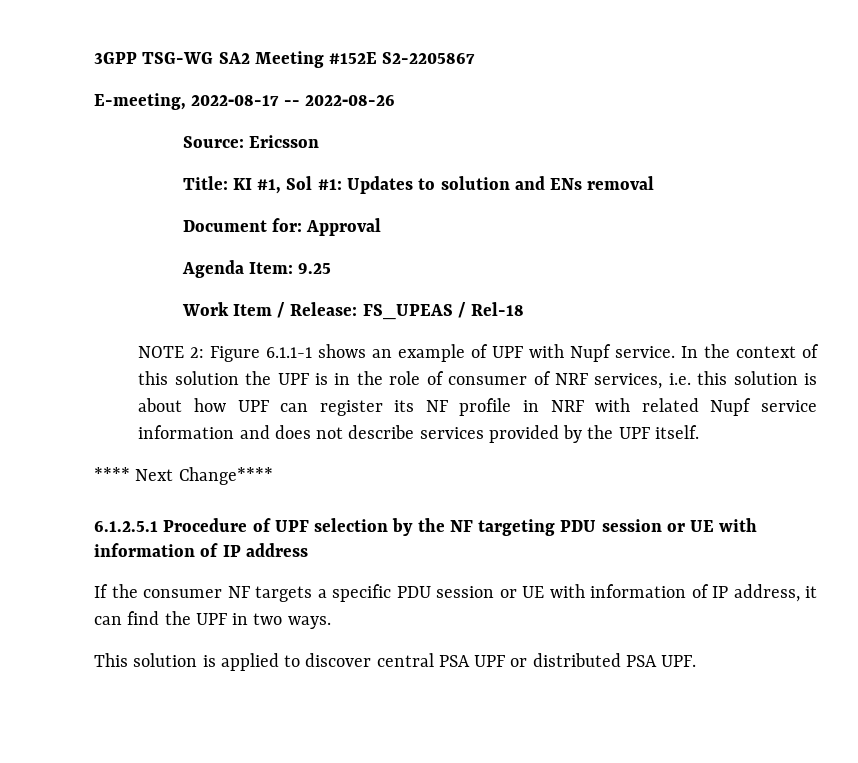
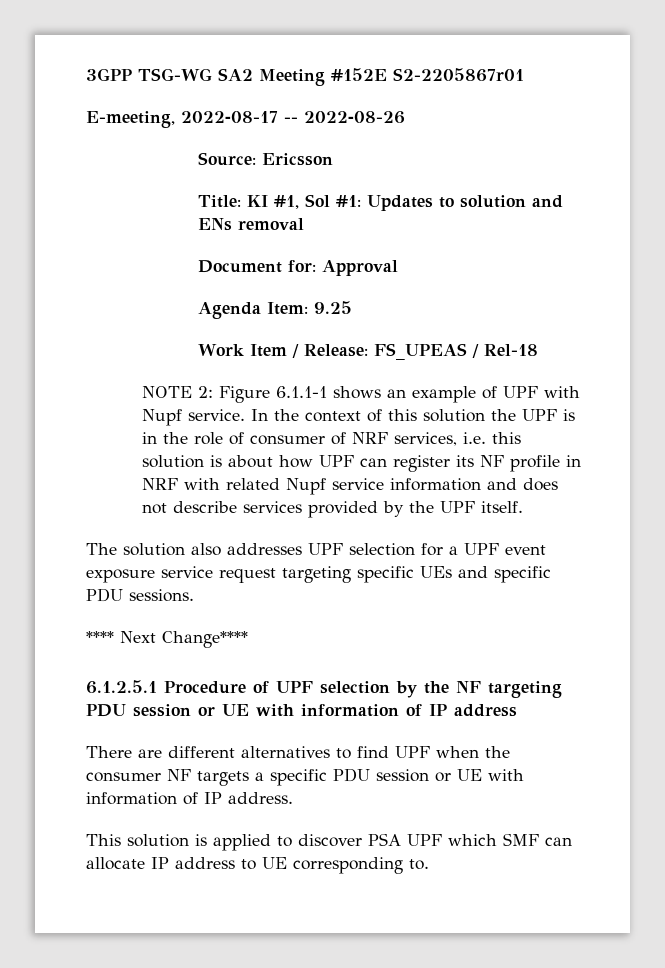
[382,52,476,64] S2-2205867 -> [393,68,524,82] S2-2205867r01
(699, 432) none -> [86,543,546,556] [86,566,551,583] [86,588,194,602] // The solution also addresses UPF selection for a UPF event exposure service request targeting specific UEs and specific PDU sessions.
[94,584,108,598] If -> [86,746,479,759] There are different alternatives to find UPF when
[733,584,817,602] [94,611,331,629] address, it can find the UPF in two ways. -> [228,792,293,804] address.
[376,653,434,667] central -> (362, 840) none
[510,653,697,667] or distributed PSA UPF. -> [448,833,572,846] [86,857,429,874] which SMF can allocate IP address to UE corresponding to.

